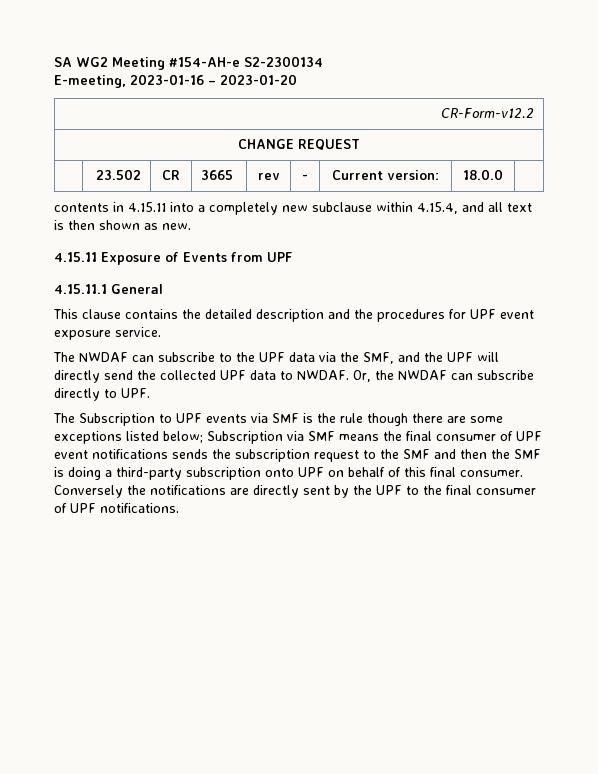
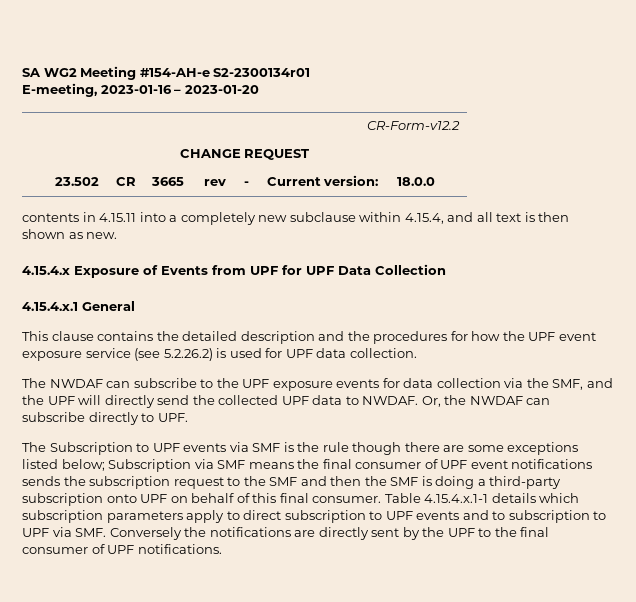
[244,56,323,67] S2-2300134 -> [213,68,311,77] S2-2300134r01
[54,252,97,262] 4.15.11 -> [22,266,70,275] 4.15.4.x
[54,284,107,294] // 4.15.11.1 -> [282,264,446,275] [22,302,78,311] for UPF Data Collection // 4.15.4.x.1
(466, 314) none -> [471,331,525,341] how the
[115,327,161,337] service. -> [85,348,417,361] service (see 5.2.26.2) is used for UPF data collection.
[289,352,315,362] data -> [272,378,501,391] exposure events for data collection
(523, 473) none -> [384,493,580,503] [22,510,607,523] [22,527,107,537] Table 4.15.4.x.1-1 details which subscription parameters apply to direct subscription to UPF events and to subscription to UPF via SMF.

